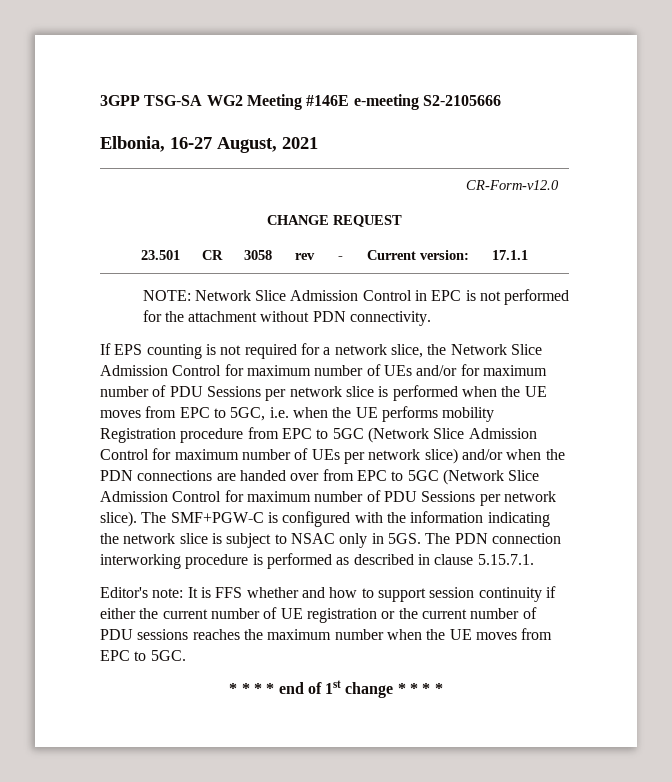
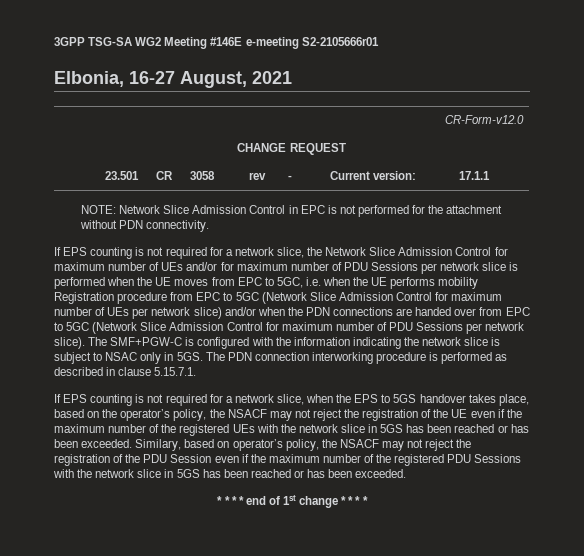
[422,95,501,106] S2-2105666 -> [301,37,379,46] S2-2105666r01
[100,586,556,602] [100,607,537,623] [100,628,553,640] [100,650,186,661] Editor's note: It is FFS whether and how to support session continuity if either the current number of UE registration or the current number of PDU sessions reaches the maximum number when the UE moves from EPC to 5GC. -> [54,394,529,406] [54,409,522,421] [54,424,529,436] [54,439,472,451] [54,454,522,466] [53,469,407,478] If EPS counting is not required for a network slice, when the EPS to 5GS handover takes place, based on the operator’s policy, the NSACF may not reject the registration of the UE even if the maximum number of the registered UEs with the network slice in 5GS has been reached or has been exceeded. Similary, based on operator’s policy, the NSACF may not reject the registration of the PDU Session even if the maximum number of the registered PDU Sessions with the network slice in 5GS has been reached or has been exceeded.

